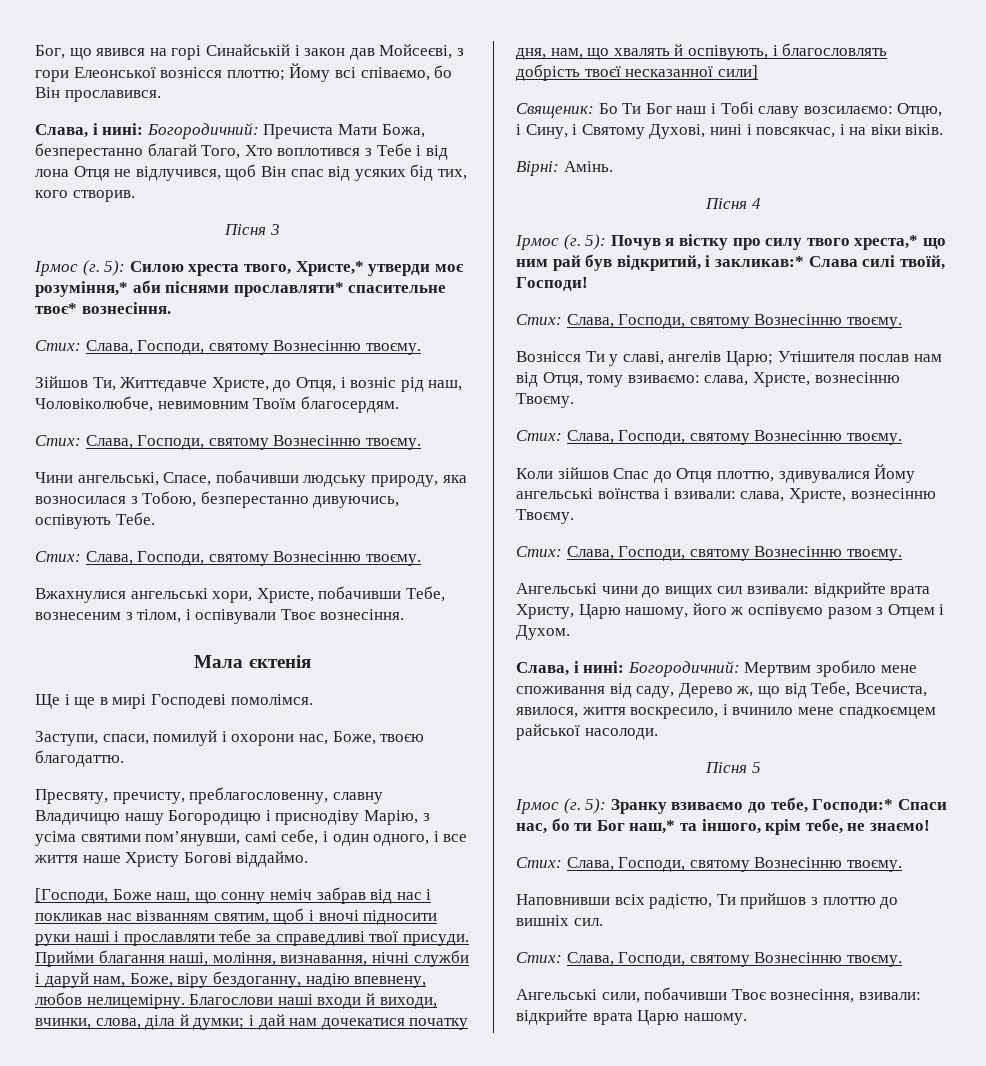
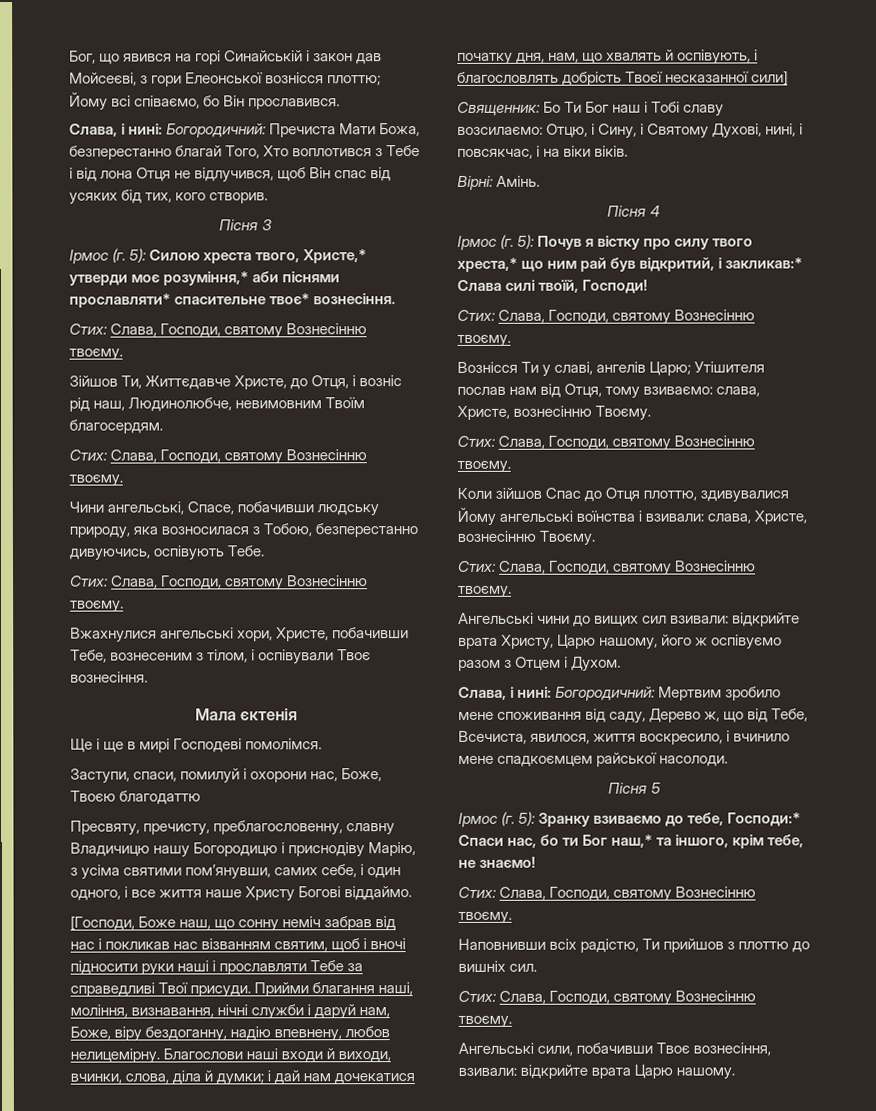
[35,396,153,412] Чоловіколюбче, -> [128,397,233,412] Людинолюбче,
[380,734,425,742] [35,750,124,767] твоєю благодаттю. -> [70,790,202,805] Твоєю благодаттю
[244,831,277,842] самі -> [274,867,319,876] самих
[219,929,252,942] тебе -> [310,960,345,972] Тебе
[369,931,399,942] твої -> [158,982,189,994] Твої
[584,66,621,77] твоєї -> [625,71,664,83] Твоєї
[516,103,594,118] Священик: -> [457,101,541,116] Священник:
[709,124,742,135] нині -> [765,123,797,137] нині,

